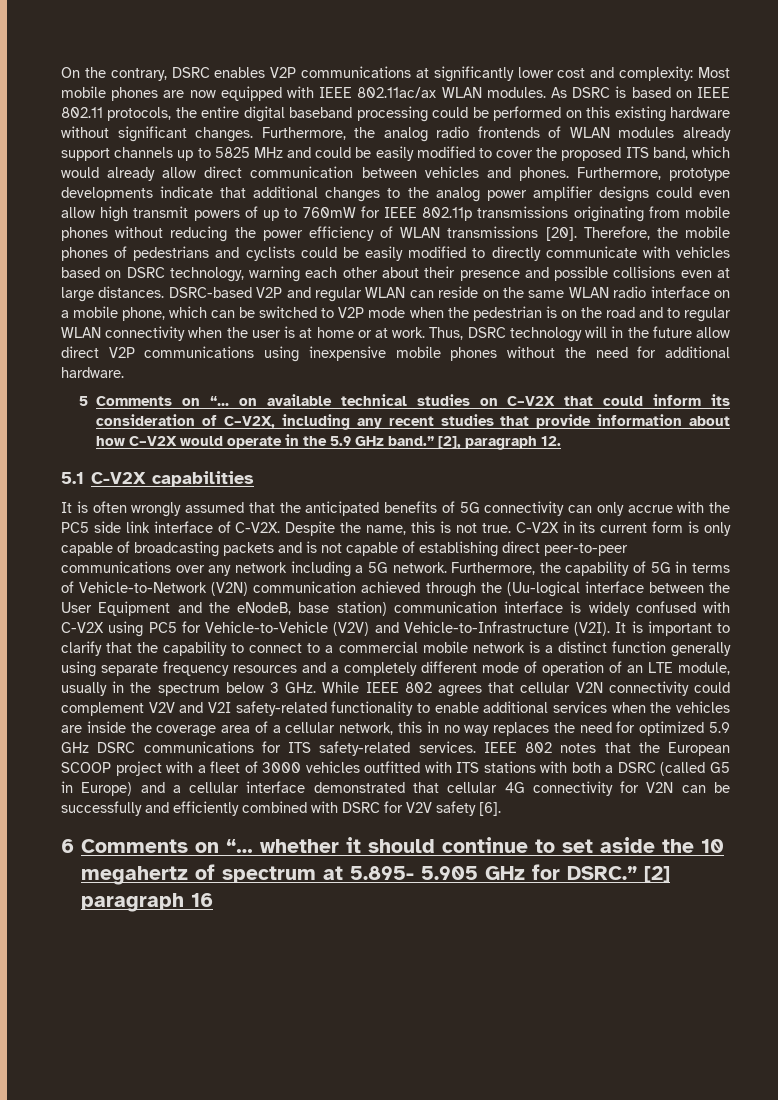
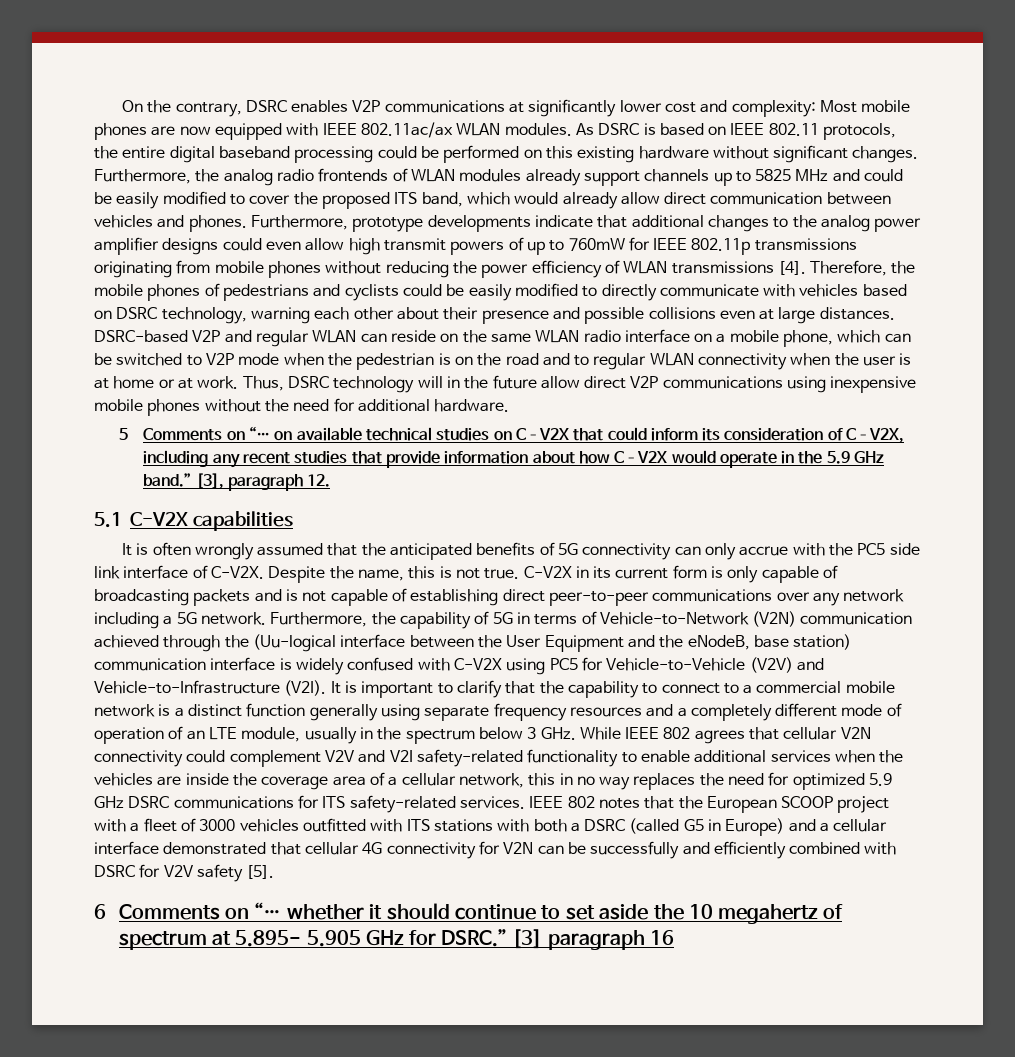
[545,227,577,241] [20]. -> [777,261,806,275] [4].
[438,436,462,449] [2], -> [195,473,224,489] [3],
[479,802,501,816] [6]. -> [246,865,275,879] [5].
[644,866,671,883] [2] -> [512,929,543,949] [3]

